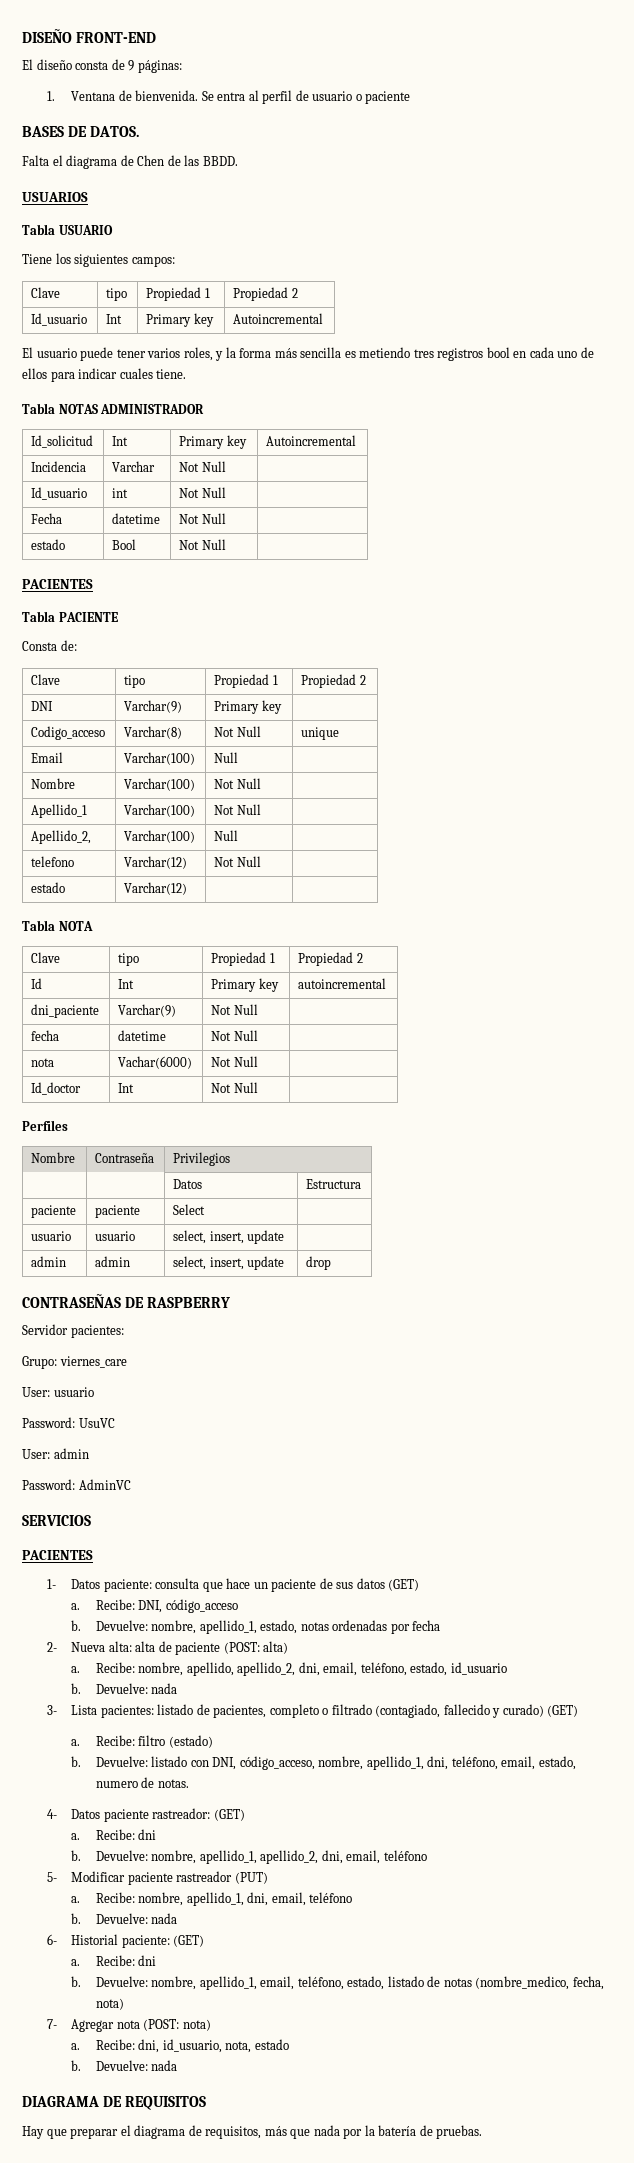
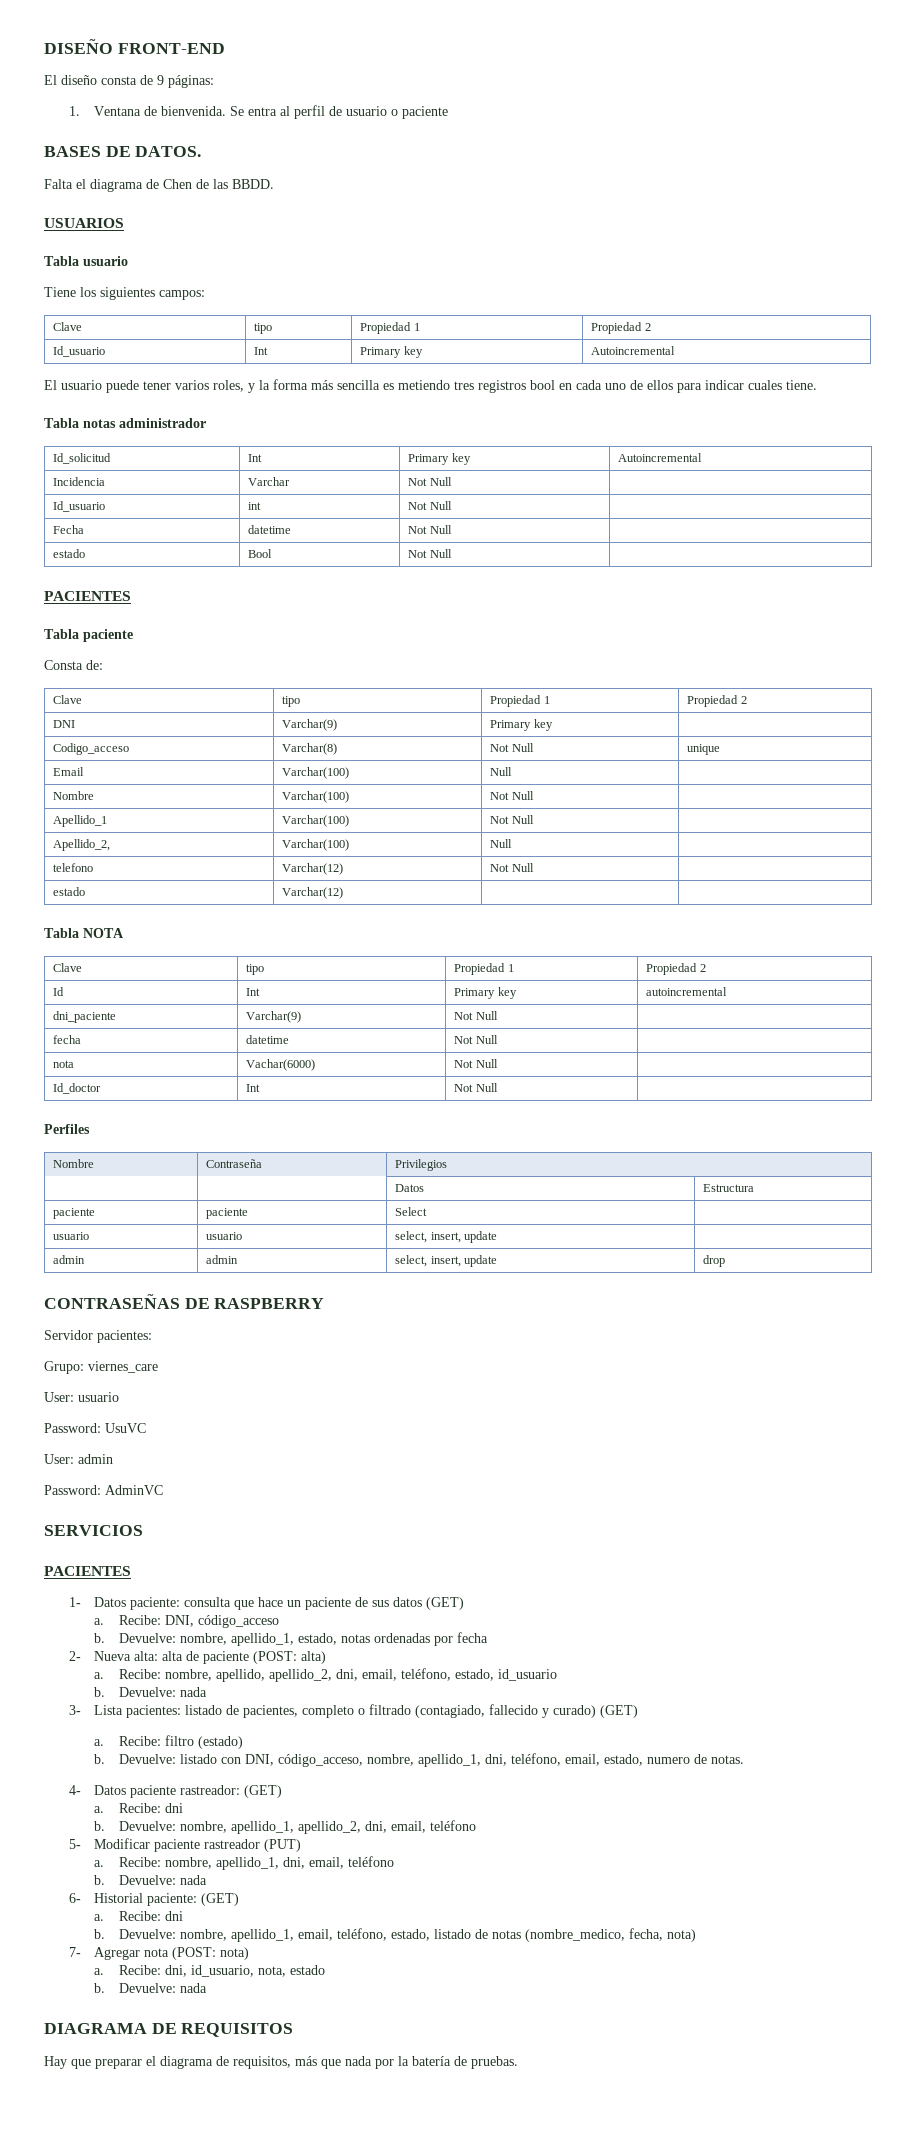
[58,225,113,235] USUARIO -> [83,256,128,266] usuario
[58,404,205,414] NOTAS ADMINISTRADOR -> [83,418,206,428] notas administrador
[58,612,118,622] PACIENTE -> [83,629,133,642] paciente

